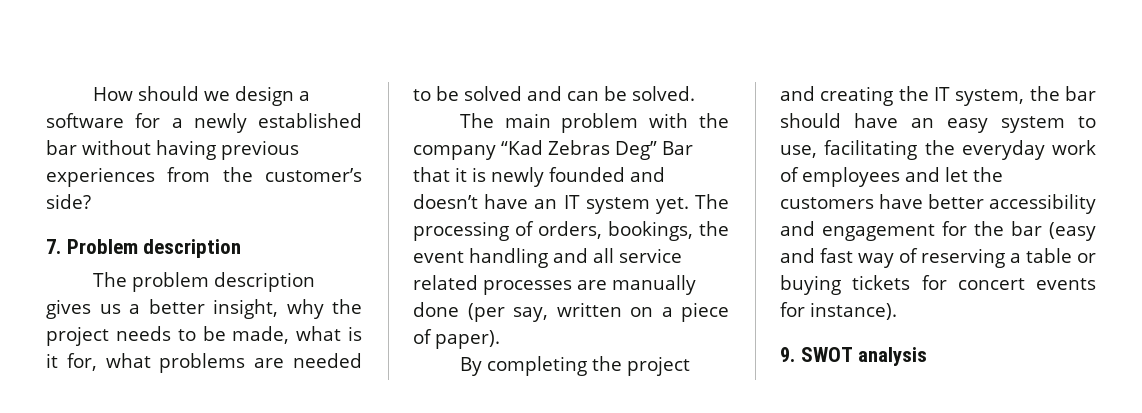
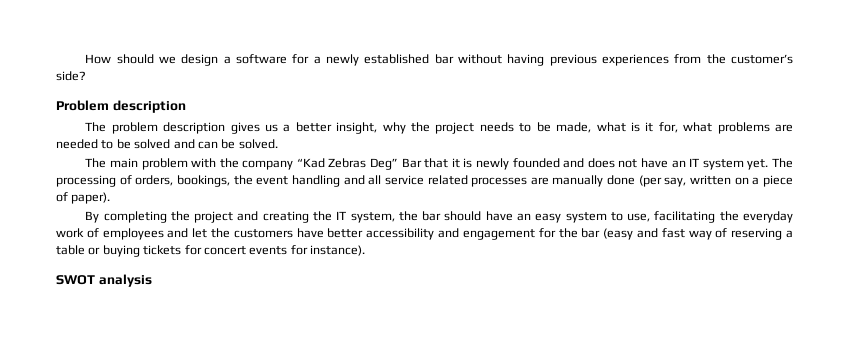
[46,239,61,254] 7. -> (86, 76) none
[413,194,478,209] doesn’t -> [587,158,638,168] does not
[780,347,795,362] 9. -> (365, 250) none

